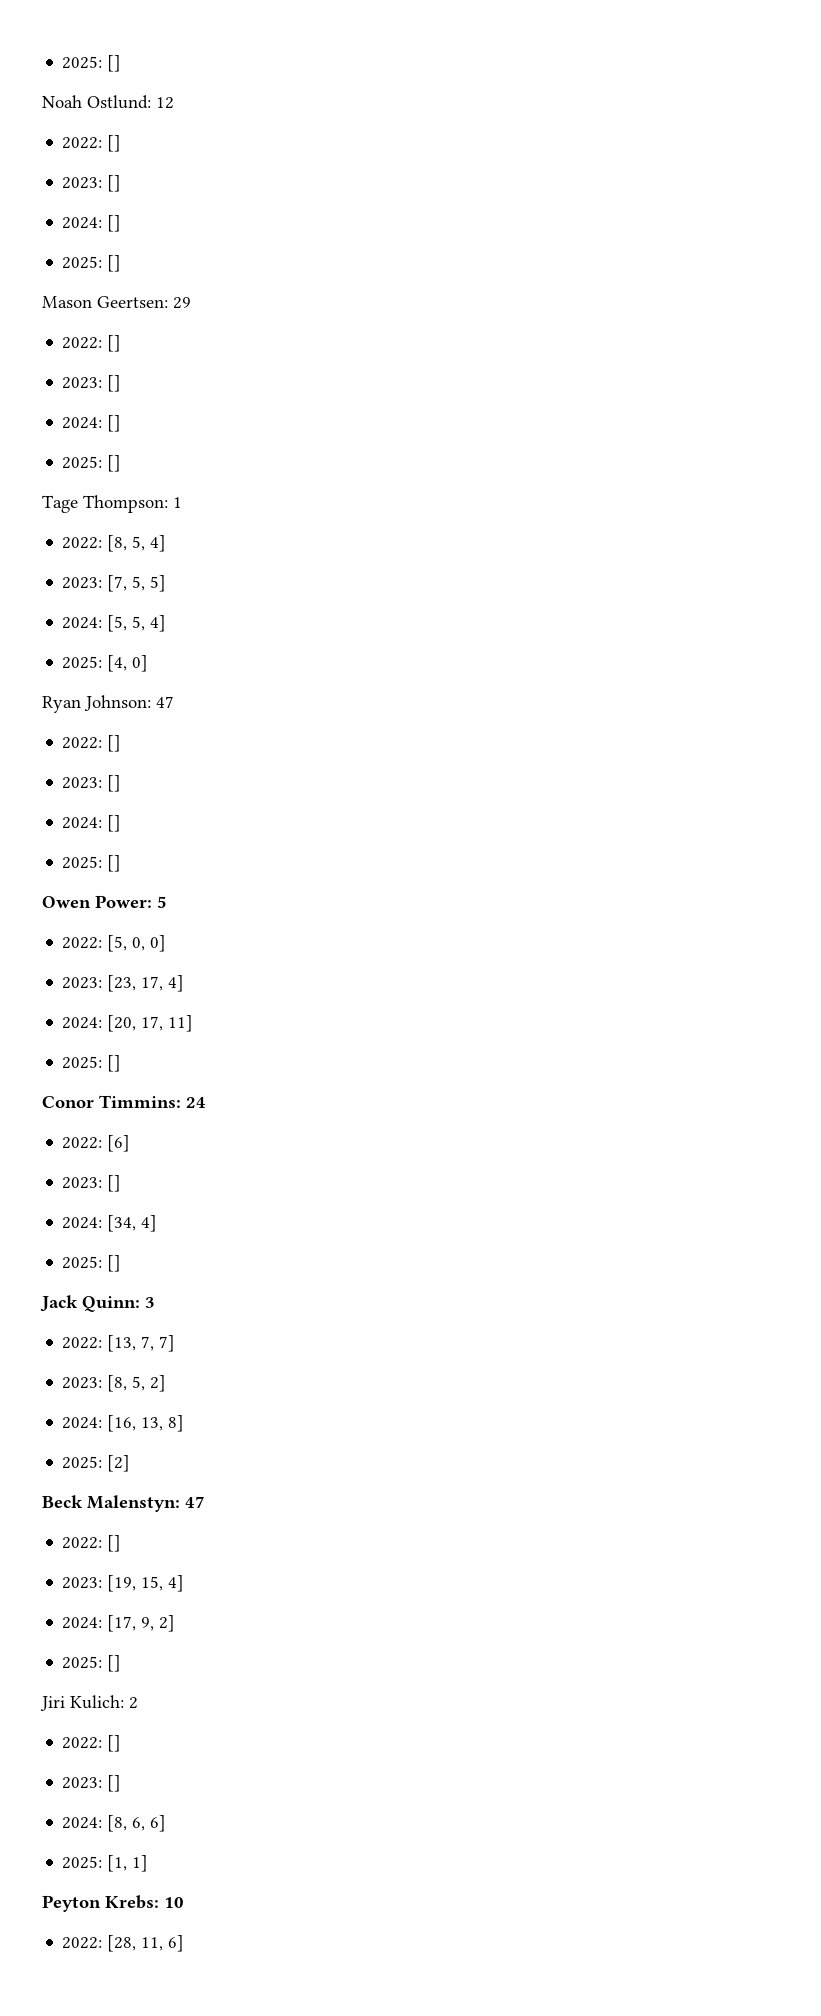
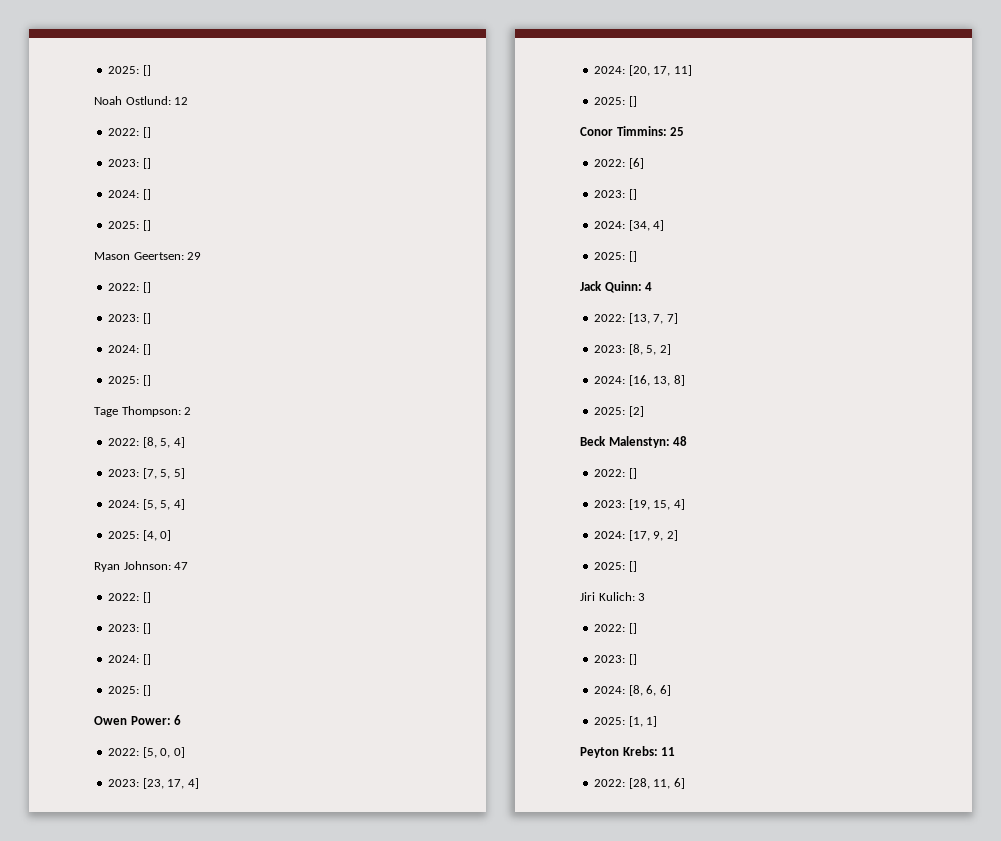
[173,497,182,508] 1 -> [184,407,192,415] 2
[157,896,167,908] 5 -> [174,715,182,725] 6
[186,1097,206,1108] 24 -> [670,127,685,136] 25
[145,1297,155,1308] 3 -> [645,282,653,291] 4
[185,1496,205,1508] 47 -> [673,436,688,446] 48
[129,1697,138,1709] 2 -> [638,593,646,601] 3
[164,1897,184,1908] 10 -> [661,747,676,756] 11

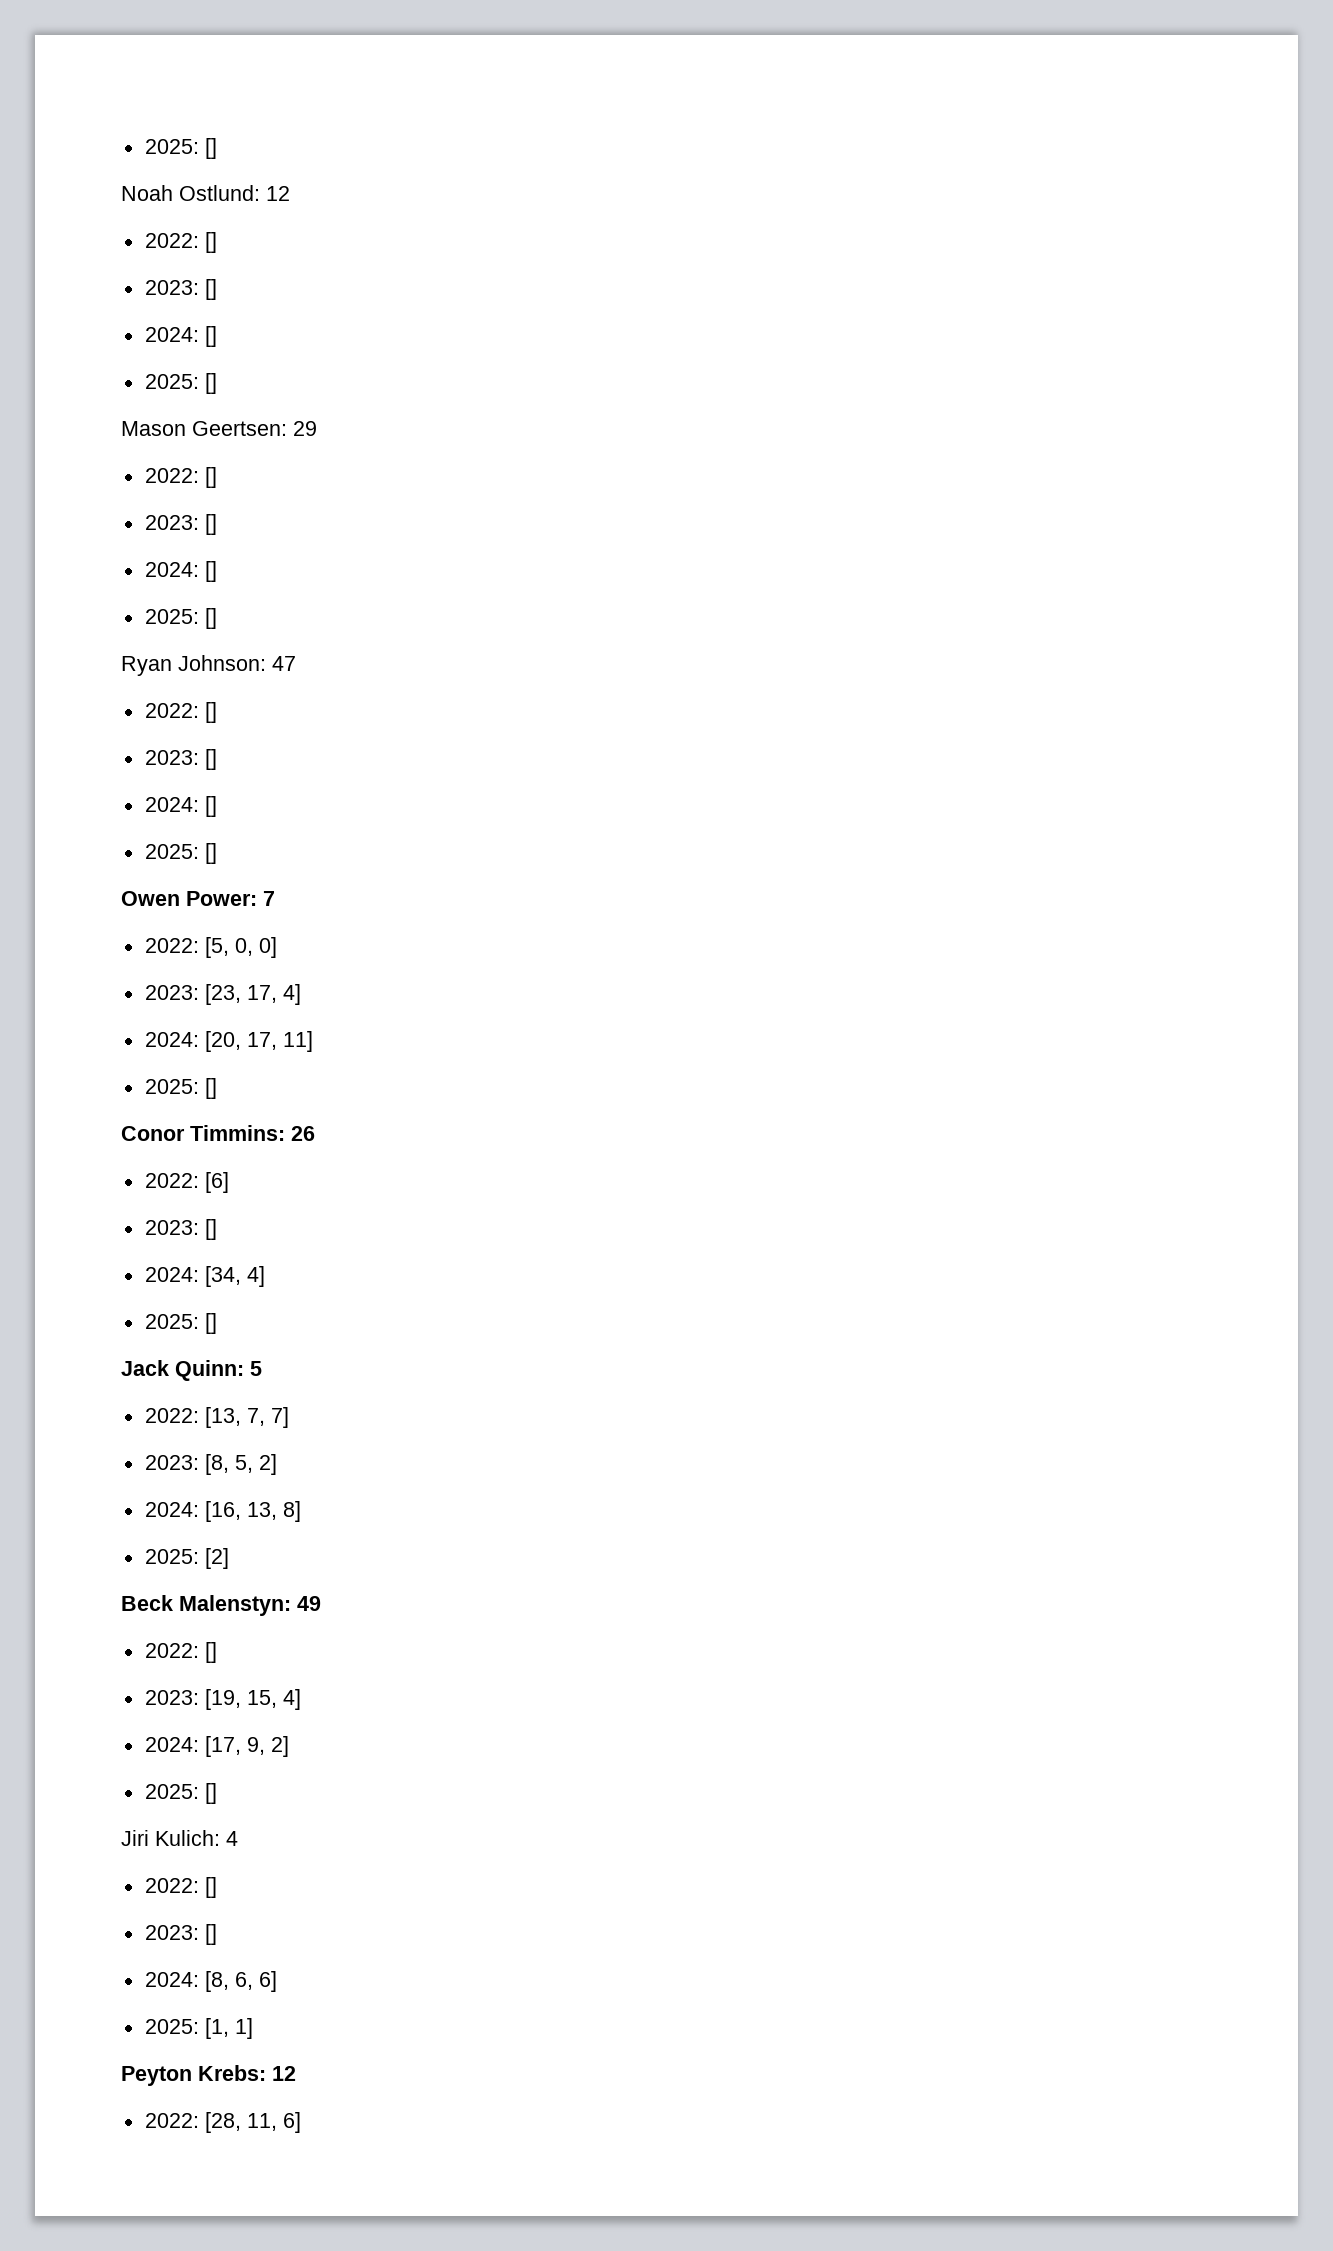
[94,406,192,417] [108,437,185,448] [108,468,185,479] [108,499,185,510] [108,530,172,541] // Tage Thompson: 2 // 2022: [8, 5, 4] // 2023: [7, 5, 5] // 2024: [5, 5, 4] // 2025: [4, 0] -> (217, 618) none
[174,715,182,725] 6 -> [263,891,275,906] 7
[670,127,685,136] 25 -> [291,1126,315,1141] 26
[645,282,653,291] 4 -> [250,1361,262,1376] 5
[673,436,688,446] 48 -> [297,1596,321,1611] 49
[638,593,646,601] 3 -> [226,1831,238,1846] 4
[661,747,676,756] 11 -> [272,2066,296,2081] 12

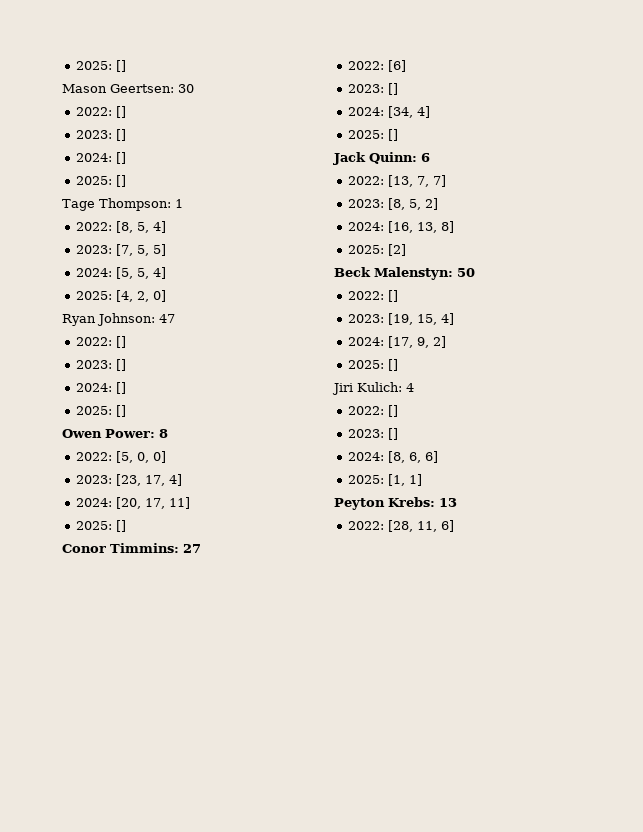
[144,138,217,159] [121,185,290,201] [144,232,217,253] [144,279,217,300] [144,326,217,347] [144,373,217,394] [121,421,317,436] [144,467,217,488] [144,514,217,535] [144,561,217,582] [144,608,217,629] 2025: [] // Noah Ostlund: 12 // 2022: [] // 2023: [] // 2024: [] // 2025: [] // Mason Geertsen: 29 // 2022: [] // 2023: [] // 2024: [] // 2025: [] -> [76,60,127,72] [62,84,194,93] [76,106,127,118] [76,129,127,141] [76,152,127,164] [76,175,127,187] [62,198,183,211] [76,221,167,233] [76,244,167,256] [76,267,167,279] [76,290,167,302] 2025: [] // Mason Geertsen: 30 // 2022: [] // 2023: [] // 2024: [] // 2025: [] // Tage Thompson: 1 // 2022: [8, 5, 4] // 2023: [7, 5, 5] // 2024: [5, 5, 4] // 2025: [4, 2, 0]
[263,891,275,906] 7 -> [159,429,168,438] 8
[291,1126,315,1141] 26 -> [183,544,201,553] 27
[250,1361,262,1376] 5 -> [421,153,430,162] 6
[297,1596,321,1611] 49 -> [457,268,475,277] 50
[272,2066,296,2081] 12 -> [439,498,457,507] 13

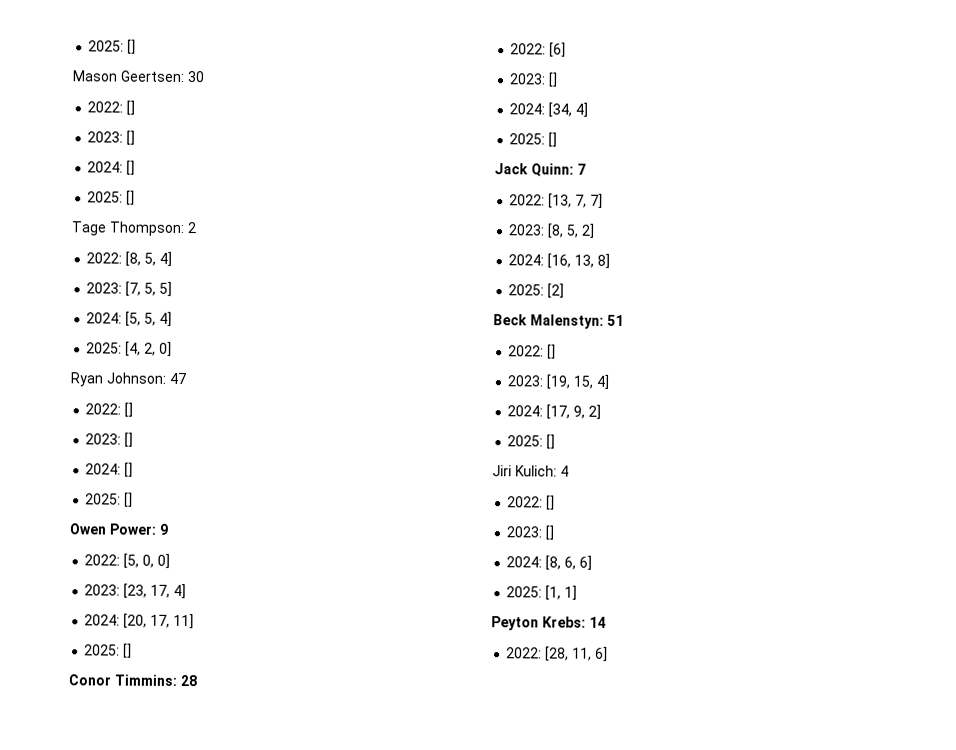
[174,199,183,208] 1 -> [186,222,197,234] 2
[159,429,168,438] 8 -> [158,523,168,535] 9
[183,544,201,553] 27 -> [179,674,197,687] 28
[421,153,430,162] 6 -> [576,163,586,175] 7
[457,268,475,277] 50 -> [606,314,624,326] 51
[439,498,457,507] 13 -> [588,616,606,628] 14

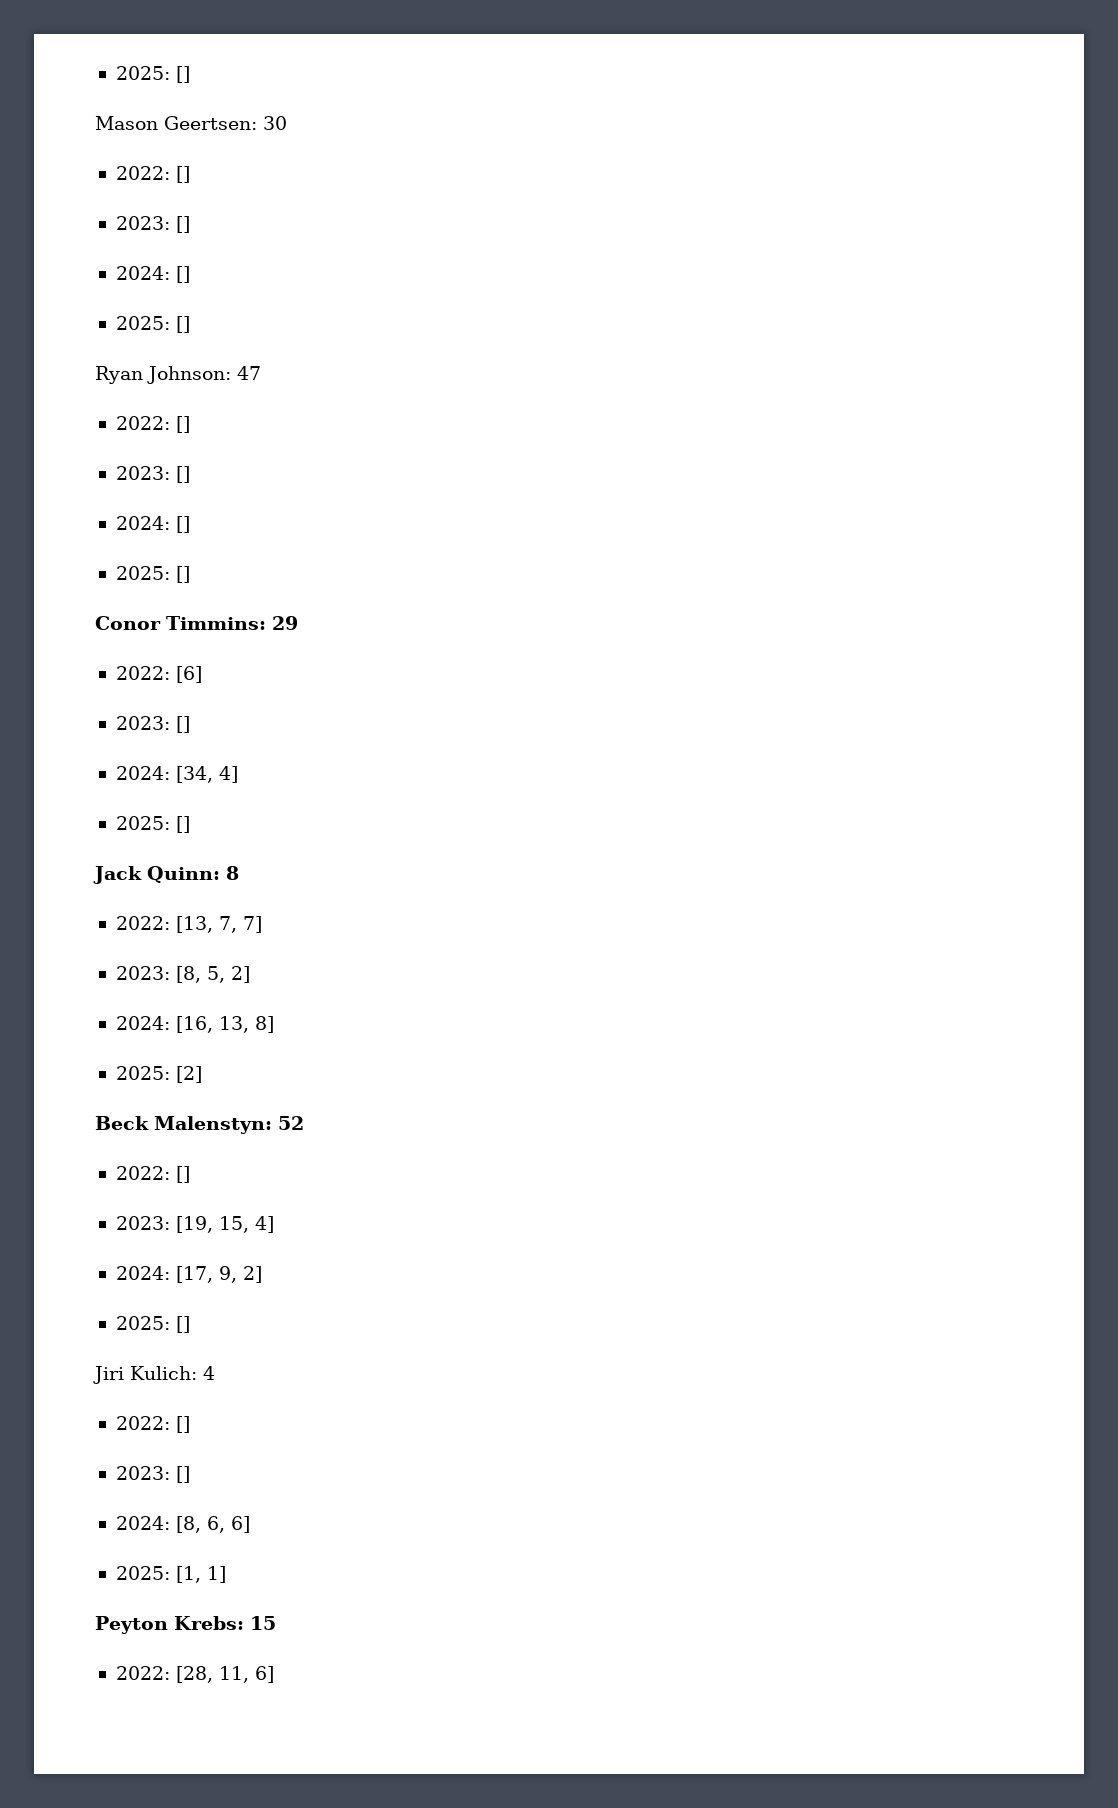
[71,221,197,236] [86,251,172,267] [86,281,172,297] [86,311,172,327] [86,341,172,357] // Tage Thompson: 2 // 2022: [8, 5, 4] // 2023: [7, 5, 5] // 2024: [5, 5, 4] // 2025: [4, 2, 0] -> (190, 324) none
[69,523,168,535] [84,553,170,569] [84,583,186,600] [84,613,194,630] [84,643,133,659] // Owen Power: 9 // 2022: [5, 0, 0] // 2023: [23, 17, 4] // 2024: [20, 17, 11] // 2025: [] -> (190, 574) none
[179,674,197,687] 28 -> [272,616,298,630] 29
[576,163,586,175] 7 -> [226,866,239,880] 8
[606,314,624,326] 51 -> [278,1116,304,1130] 52
[588,616,606,628] 14 -> [250,1616,276,1630] 15

